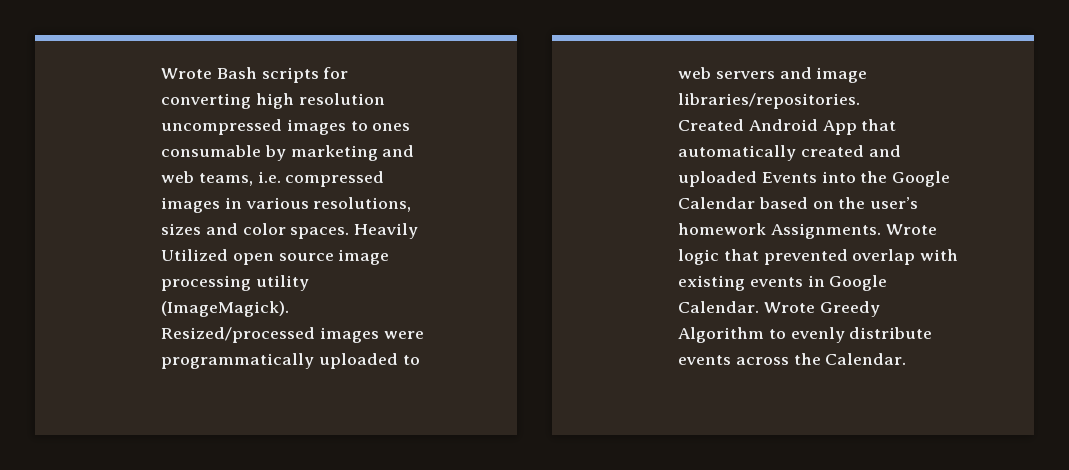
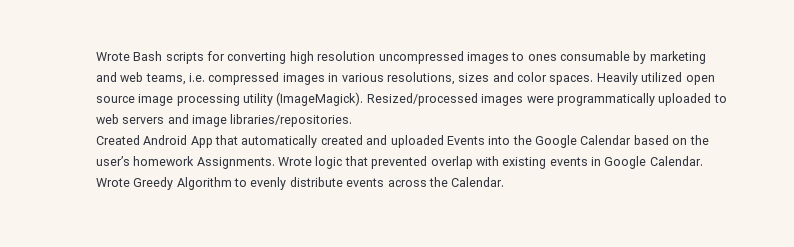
[161,249,229,261] Utilized -> [641,72,683,82] utilized

